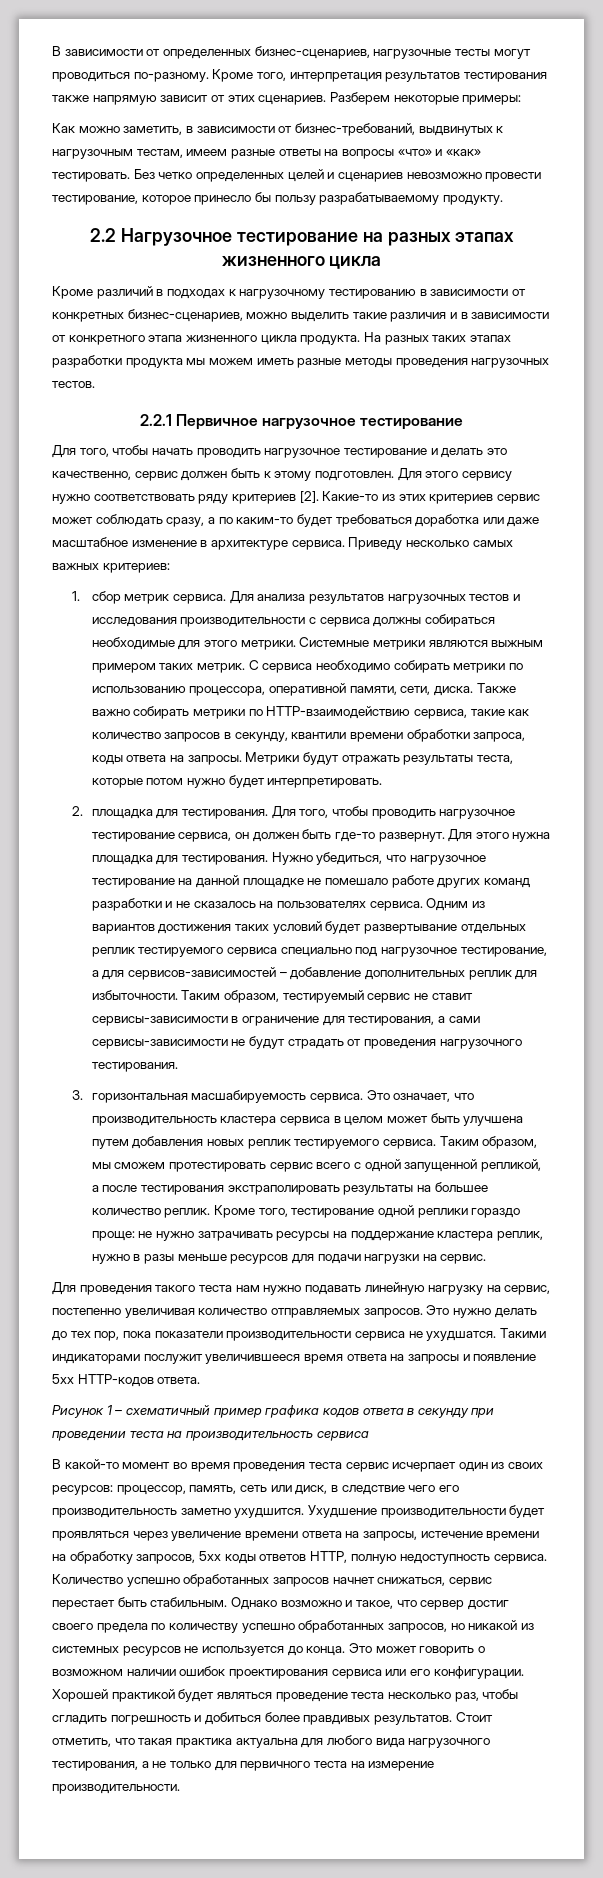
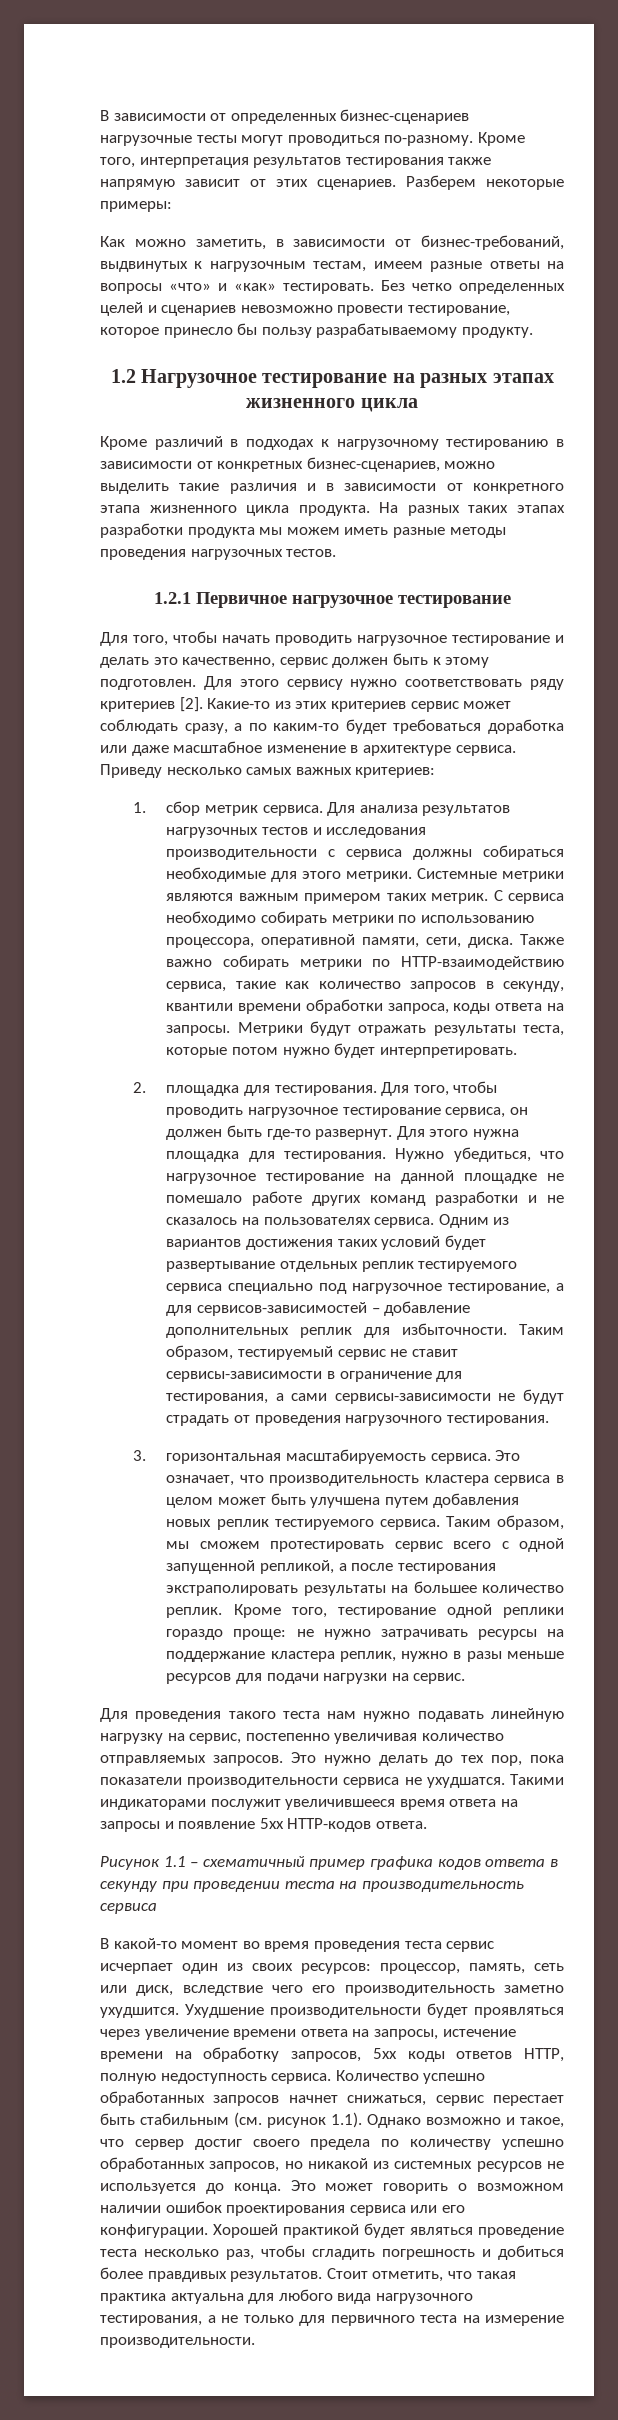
[254,46,370,59] бизнес-сценариев, -> [340,109,470,124] бизнес-сценариев
[90,228,117,242] 2.2 -> [110,369,136,383] 1.2
[139,414,172,426] 2.2.1 -> [153,592,191,604] 1.2.1
[491,640,544,647] выжным -> [238,893,299,901] важным
[191,1090,307,1103] масшабируемость -> [285,1449,426,1464] масштабируемость
[106,1405,112,1415] 1 -> [163,1856,186,1867] 1.1
[330,1485,405,1495] в следствие -> [182,1985,263,1996] вследствие
[150,1597,228,1607] стабильным. -> [140,2112,362,2128] стабильным (см. рисунок 1.1).

